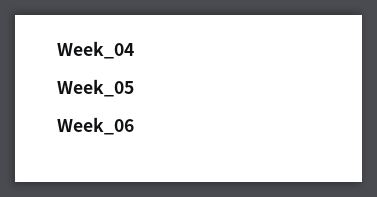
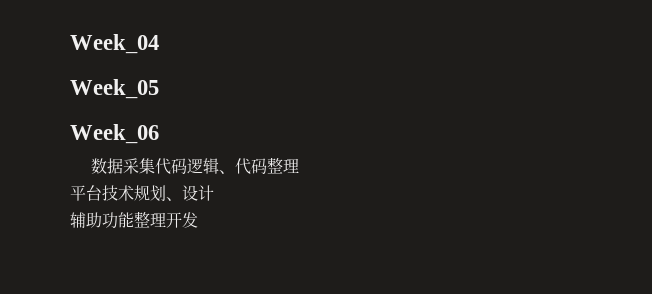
(134, 126) none -> [91,157,300,175] [70,185,214,202] [70,211,198,229] // 数据采集代码逻辑、代码整理 // 平台技术规划、设计 // 辅助功能整理开发

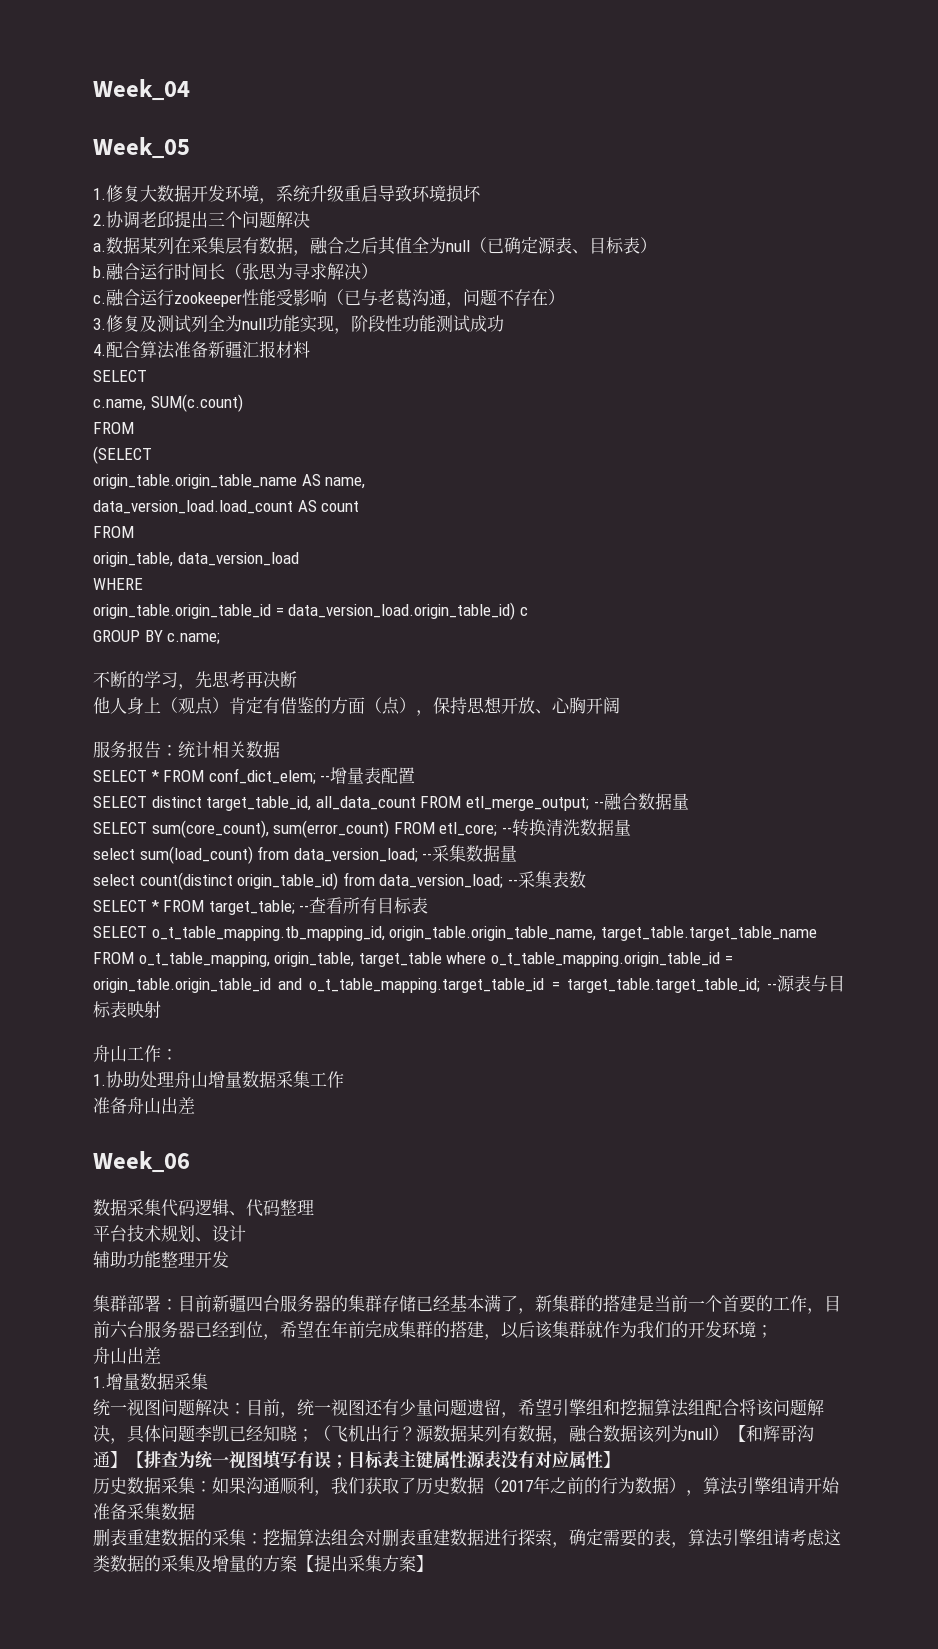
(159, 89) none -> [93,185,481,204] [93,211,310,229] [93,236,657,256] [93,263,378,281] [93,289,565,308] [93,315,504,334] [93,341,310,359] [93,370,147,382] [93,394,243,412] [93,422,134,434] [93,446,152,464] [93,474,366,489] [93,500,360,514] [93,526,134,538] [93,552,299,567] [93,578,143,590] [93,602,528,620] [93,630,221,644] [93,671,297,690] [93,697,620,716] [93,741,280,758] [93,767,416,784] [93,793,689,811] [93,819,631,838] [93,845,518,864] [93,871,586,890] [93,897,429,915] [93,926,817,941] [93,952,733,967] [93,975,845,993] [93,1001,161,1018] [93,1045,178,1062] [93,1071,344,1088] [93,1097,195,1114] // 1.修复大数据开发环境，系统升级重启导致环境损坏 // 2.协调老邱提出三个问题解决 // a.数据某列在采集层有数据，融合之后其值全为null（已确定源表、目标表） // b.融合运行时间长（张思为寻求解决） // c.融合运行zookeeper性能受影响（已与老葛沟通，问题不存在） // 3.修复及测试列全为null功能实现，阶段性功能测试成功 // 4.配合算法准备新疆汇报材料 // SELECT // c.name, SUM(c.count) // FROM // (SELECT // origin_table.origin_table_name AS name, // data_version_load.load_count AS count // FROM // origin_table, data_version_load // WHERE // origin_table.origin_table_id = data_version_load.origin_table_id) c // GROUP BY c.name; // 不断的学习，先思考再决断 // 他人身上（观点）肯定有借鉴的方面（点），保持思想开放、心胸开阔 // 服务报告：统计相关数据 // SELECT * FROM conf_dict_elem; --增量表配置 // SELECT distinct target_table_id, all_data_count FROM etl_merge_output; --融合数据量 // SELECT sum(core_count), sum(error_count) FROM etl_core; --转换清洗数据量 // select sum(load_count) from data_version_load; --采集数据量 // select count(distinct origin_table_id) from data_version_load; --采集表数 // SELECT * FROM target_table; --查看所有目标表 // SELECT o_t_table_mapping.tb_mapping_id, origin_table.origin_table_name, target_table.target_table_name FROM o_t_table_mapping, origin_table, target_table where o_t_table_mapping.origin_table_id = origin_table.origin_table_id and o_t_table_mapping.target_table_id = target_table.target_table_id; --源表与目标表映射 // 舟山工作： // 1.协助处理舟山增量数据采集工作 // 准备舟山出差
(198, 220) none -> [93,1295,841,1314] [93,1320,773,1340] [93,1347,161,1364] [93,1373,208,1390] [93,1398,824,1418] [93,1424,814,1444] [93,1450,620,1470] [93,1476,840,1496] [93,1503,195,1520] [93,1528,841,1548] [93,1555,433,1572] // 集群部署：目前新疆四台服务器的集群存储已经基本满了，新集群的搭建是当前一个首要的工作，目前六台服务器已经到位，希望在年前完成集群的搭建，以后该集群就作为我们的开发环境； // 舟山出差 // 1.增量数据采集 // 统一视图问题解决：目前，统一视图还有少量问题遗留，希望引擎组和挖掘算法组配合将该问题解决，具体问题李凯已经知晓；（飞机出行？源数据某列有数据，融合数据该列为null）【和辉哥沟通】【排查为统一视图填写有误；目标表主键属性源表没有对应属性】 // 历史数据采集：如果沟通顺利，我们获取了历史数据（2017年之前的行为数据），算法引擎组请开始准备采集数据 // 删表重建数据的采集：挖掘算法组会对删表重建数据进行探索，确定需要的表，算法引擎组请考虑这类数据的采集及增量的方案【提出采集方案】

